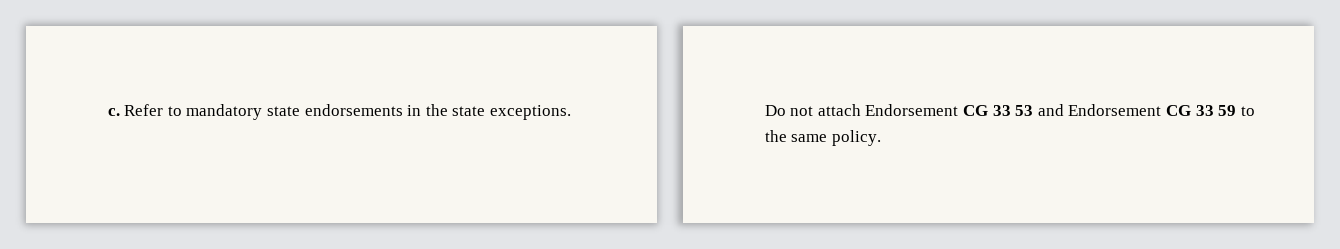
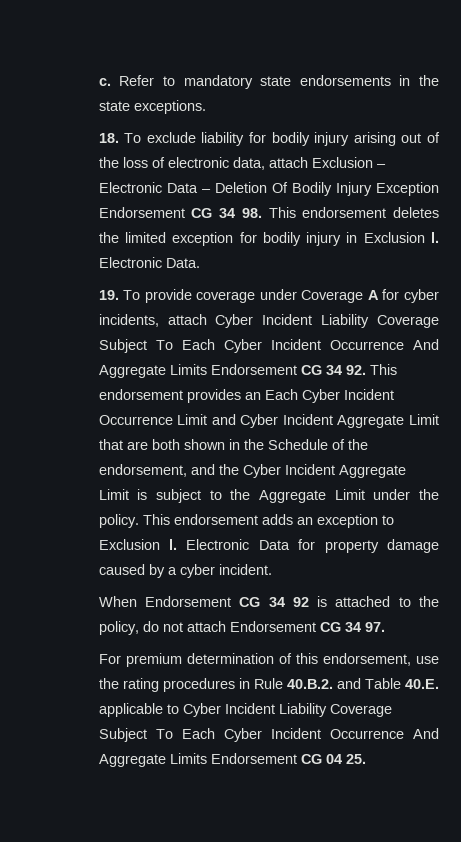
[764,104,1255,116] [764,130,881,146] Do not attach Endorsement CG 33 53 and Endorsement CG 33 59 to the same policy. -> [98,132,440,146] [98,157,386,170] [98,182,439,196] [98,207,439,218] [98,232,440,246] [98,257,200,268] [98,289,440,303] [98,314,439,328] [98,339,439,353] [98,364,397,378] [98,389,394,403] [98,414,439,428] [98,439,368,450] [98,464,406,478] [98,489,440,503] [98,514,394,528] [98,539,439,553] [98,564,272,578] [98,596,440,607] [98,621,385,635] [98,653,439,667] [98,678,440,692] [98,703,392,717] [98,728,439,742] [98,753,366,767] 18. To exclude liability for bodily injury arising out of the loss of electronic data, attach Exclusion – Electronic Data – Deletion Of Bodily Injury Exception Endorsement CG 34 98. This endorsement deletes the limited exception for bodily injury in Exclusion l. Electronic Data. // 19. To provide coverage under Coverage A for cyber incidents, attach Cyber Incident Liability Coverage Subject To Each Cyber Incident Occurrence And Aggregate Limits Endorsement CG 34 92. This endorsement provides an Each Cyber Incident Occurrence Limit and Cyber Incident Aggregate Limit that are both shown in the Schedule of the endorsement, and the Cyber Incident Aggregate Limit is subject to the Aggregate Limit under the policy. This endorsement adds an exception to Exclusion l. Electronic Data for property damage caused by a cyber incident. // When Endorsement CG 34 92 is attached to the policy, do not attach Endorsement CG 34 97. // For premium determination of this endorsement, use the rating procedures in Rule 40.B.2. and Table 40.E. applicable to Cyber Incident Liability Coverage Subject To Each Cyber Incident Occurrence And Aggregate Limits Endorsement CG 04 25.

